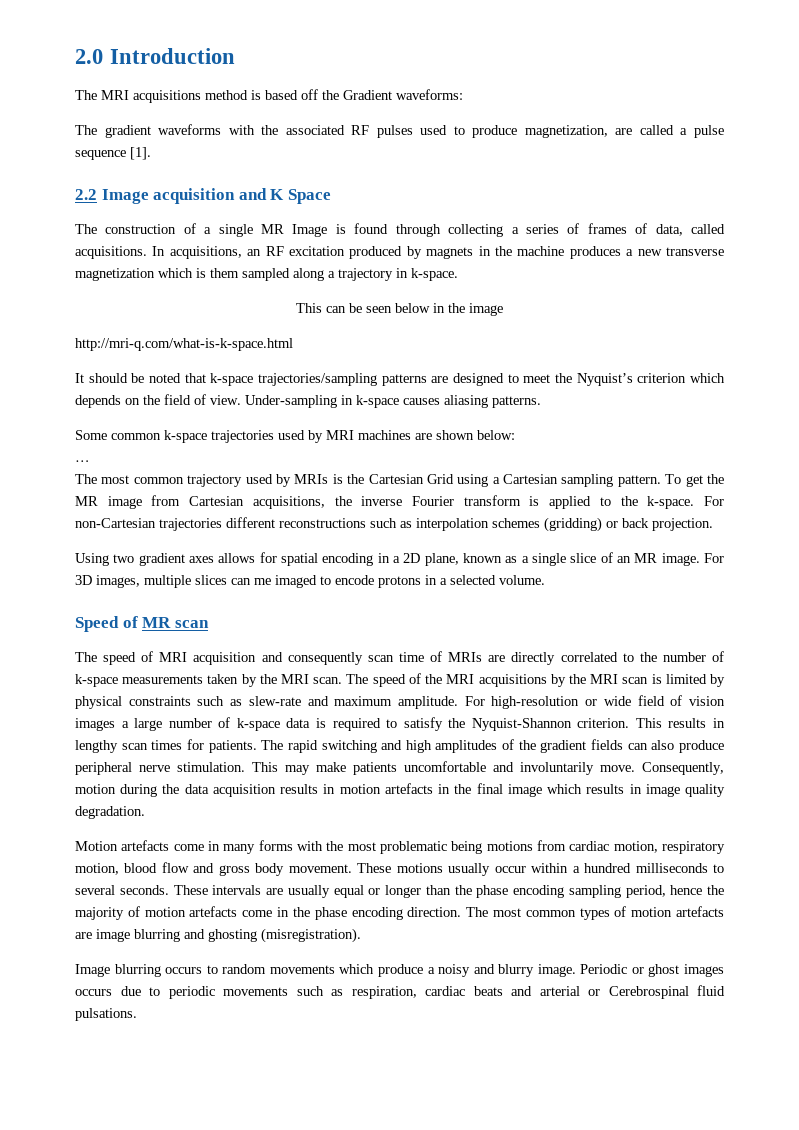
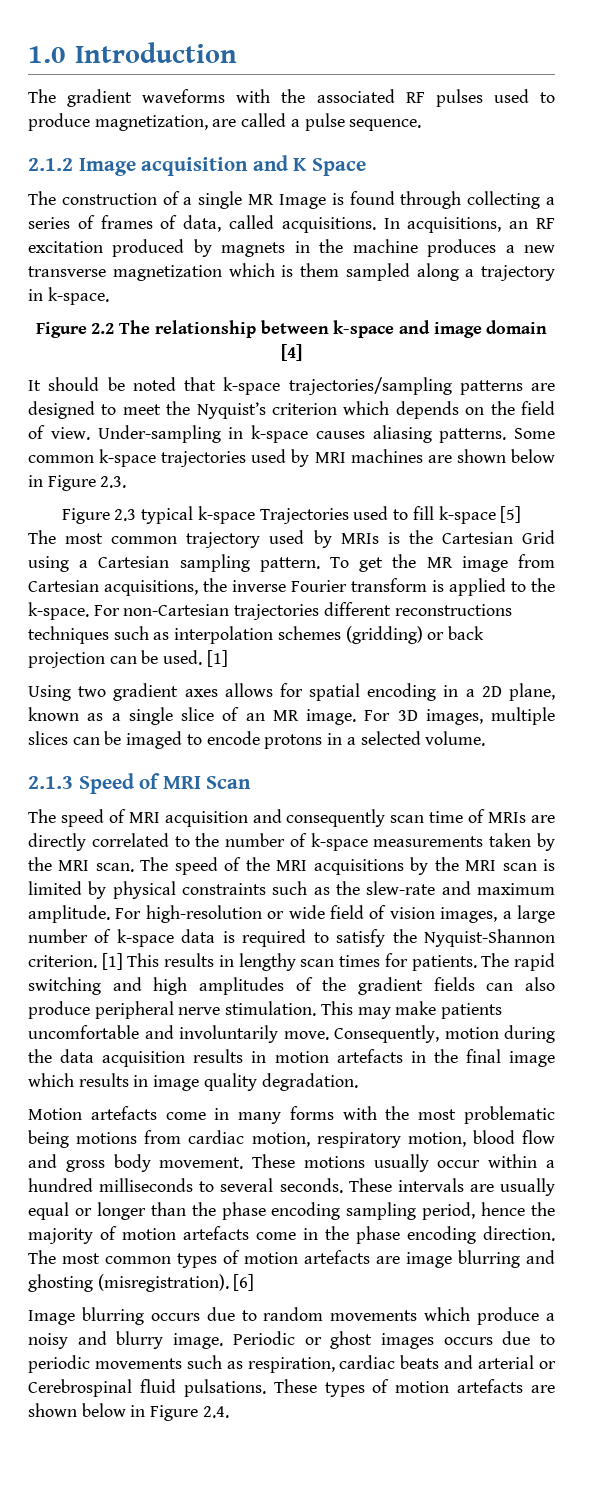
[75,49,103,64] 2.0 -> [28,46,66,63] 1.0
[75,89,463,103] // The MRI acquisitions method is based off the Gradient waveforms: -> (237, 52) none
[75,147,151,160] [75,189,97,200] sequence [1]. // 2.2 -> [349,119,422,131] [28,158,73,171] sequence. // 2.1.2
[296,303,503,316] [75,338,293,351] This can be seen below in the image // http://mri-q.com/what-is-k-space.html -> [35,320,548,338] [281,344,302,361] Figure 2.2 The relationship between k-space and image domain [4]
(541, 402) // -> (507, 435) none
[477,430,515,440] [75,460,90,462] below: // … -> [510,449,555,463] [28,475,127,491] [61,506,522,524] below in Figure 2.3. // Figure 2.3 typical k-space Trajectories used to fill k-space [5]
(366, 523) none -> [28,626,109,644] techniques
[652,518,713,531] projection. -> [28,650,228,668] projection can be used. [1]
[254,578,271,585] me -> [104,731,122,745] be
(545, 580) none -> [28,776,73,789] 2.1.3
[142,617,209,628] MR scan -> [162,776,252,789] MRI Scan
(243, 702) none -> [336,881,360,895] the
[75,718,115,731] images -> [440,907,498,923] images,
(630, 723) none -> [101,953,123,970] [1]
(361, 935) none -> [233,1274,255,1291] [6]
(203, 970) none -> [206,1307,235,1321] due
(137, 1014) none -> [273,1379,555,1397] [28,1403,229,1421] These types of motion artefacts are shown below in Figure 2.4.

